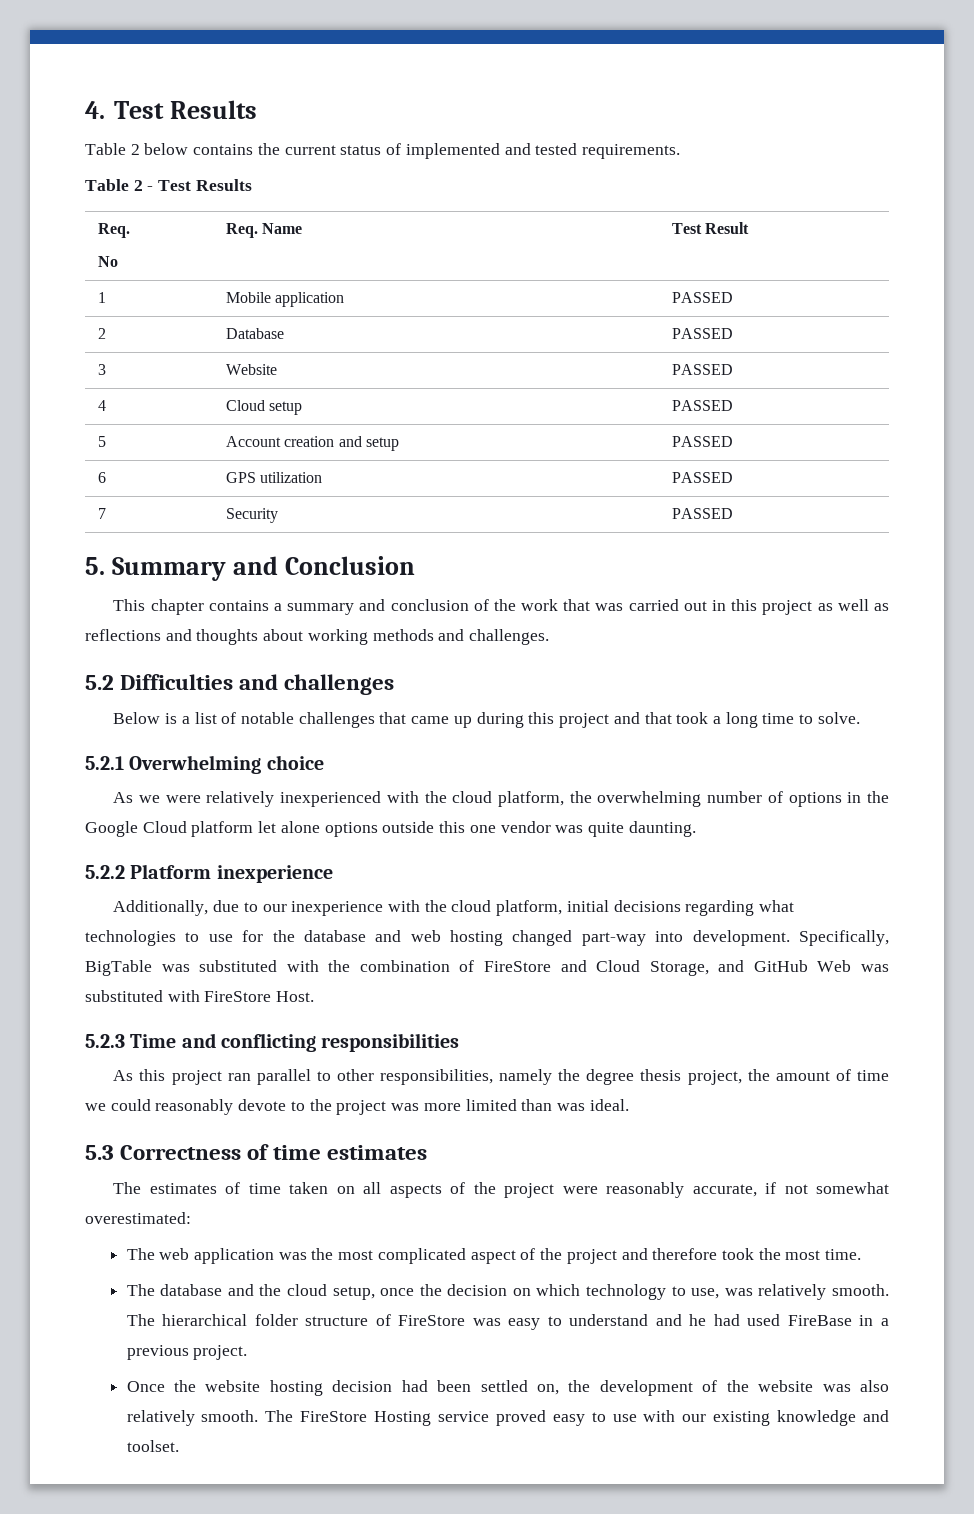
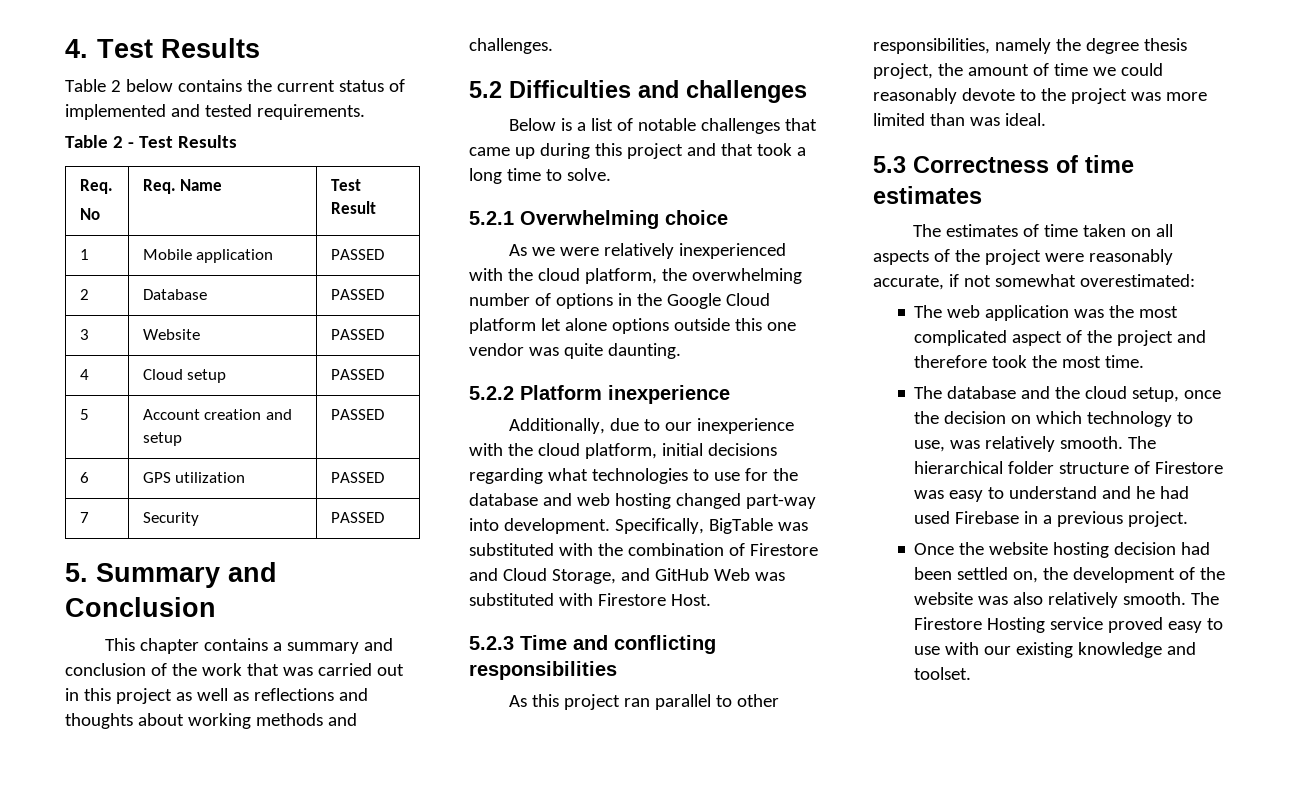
[484,961,551,972] FireStore -> [749,543,818,556] Firestore
[204,991,272,1002] FireStore -> [597,593,666,606] Firestore
[398,1315,466,1326] FireStore -> [1155,461,1224,474] Firestore
[787,1315,852,1326] FireBase -> [955,511,1020,524] Firebase
[300,1411,368,1422] FireStore -> [914,617,983,630] Firestore

